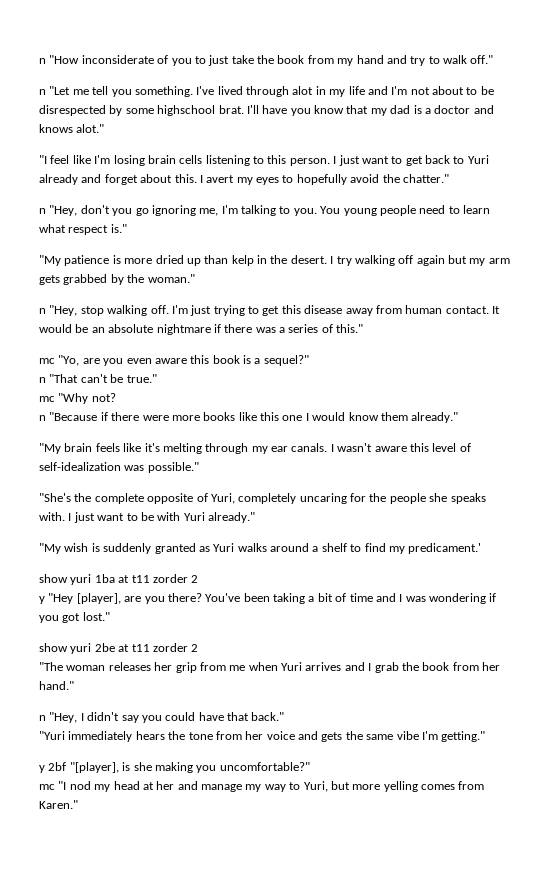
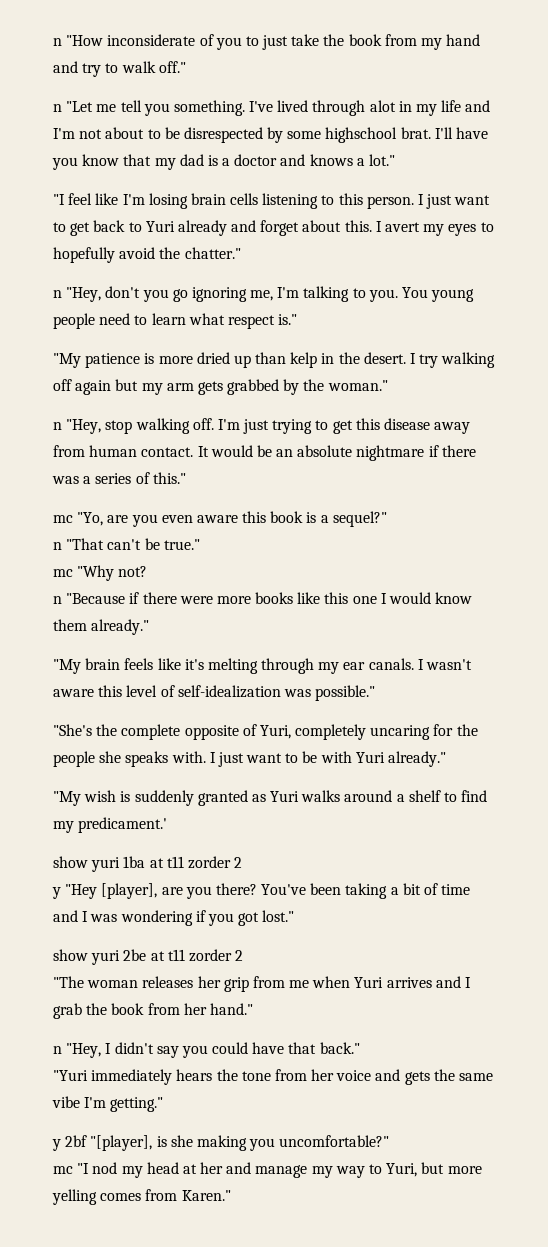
[76,124,105,133] alot." -> [356,154,396,166] a lot."

